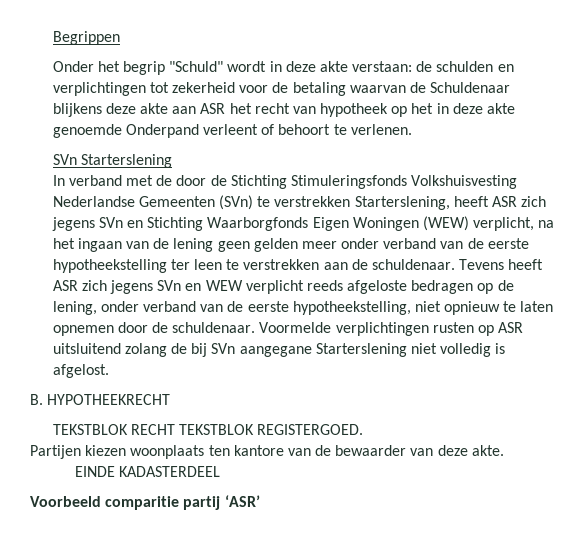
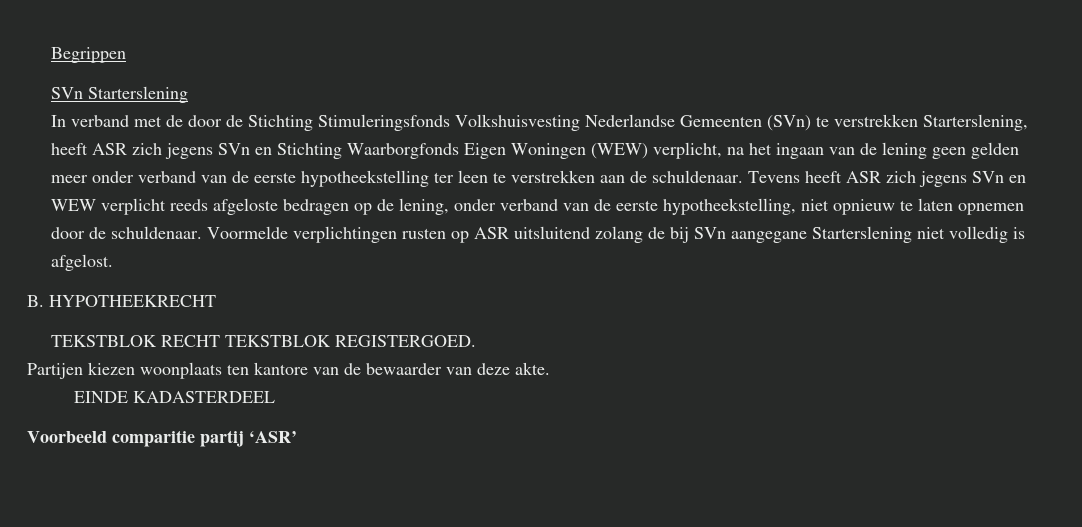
[52,61,514,75] [52,82,511,96] [52,103,516,117] [52,124,412,138] // Onder het begrip "Schuld" wordt in deze akte verstaan: de schulden en verplichtingen tot zekerheid voor de betaling waarvan de Schuldenaar blijkens deze akte aan ASR het recht van hypotheek op het in deze akte genoemde Onderpand verleent of behoort te verlenen. -> (126, 55) none

